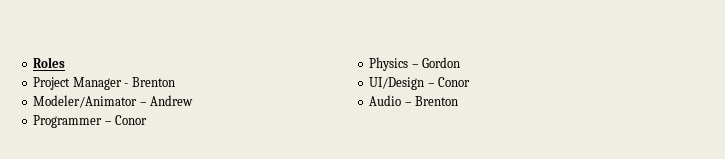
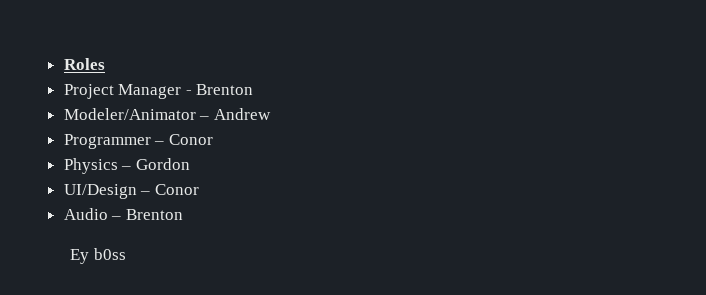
(459, 101) none -> [69,248,126,264] // Ey b0ss

